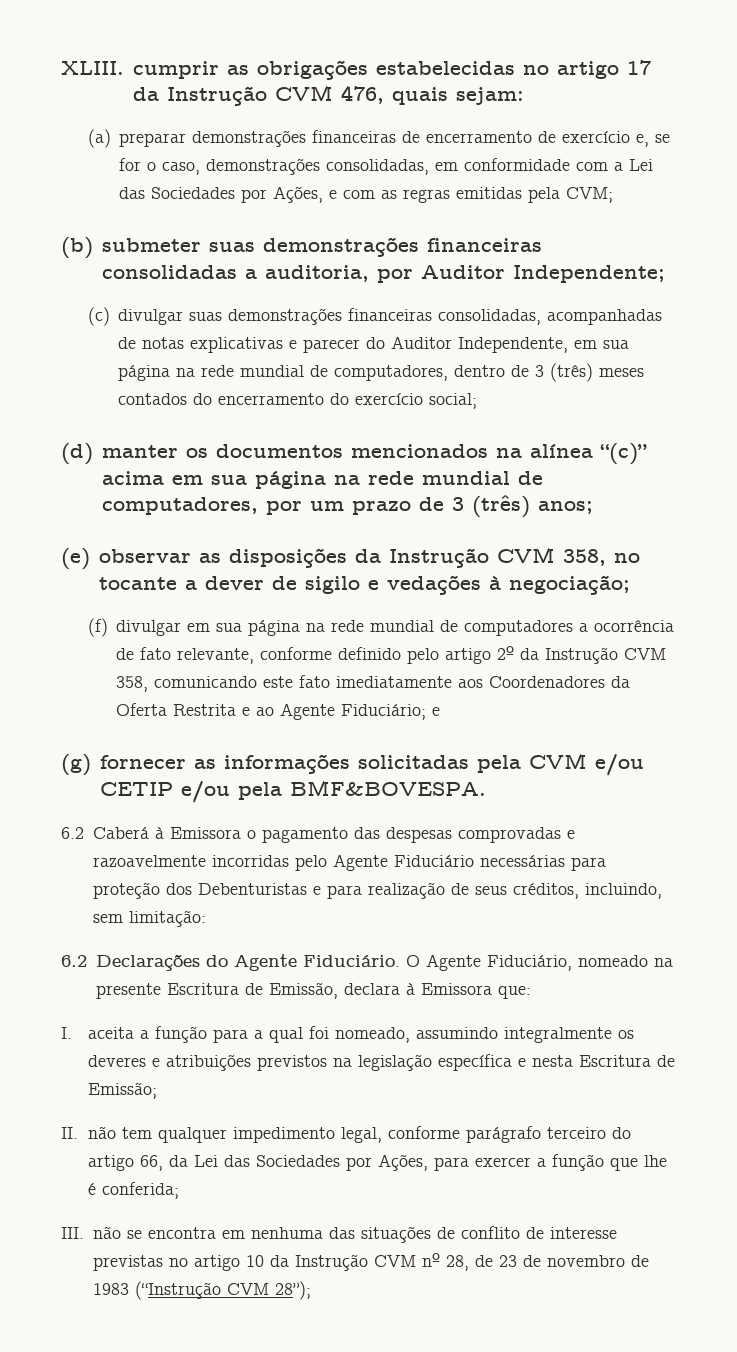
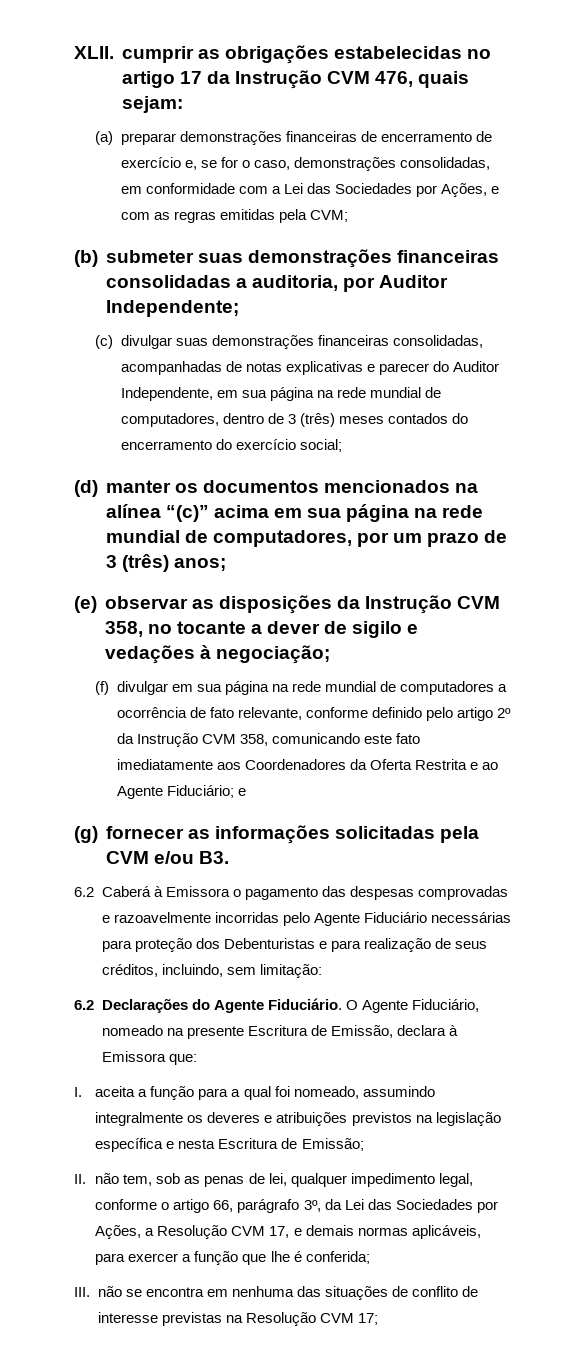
[61,61,124,75] XLIII. -> [74,46,114,59] XLII.
[99,780,486,803] CETIP e/ou pela BMF&BOVESPA. -> [198,851,229,864] B3.
[121,1126,631,1143] [87,1155,163,1171] tem qualquer impedimento legal, conforme parágrafo terceiro do artigo 66, -> [123,1173,473,1187] [95,1199,321,1213] tem, sob as penas de lei, qualquer impedimento legal, conforme o artigo 66, parágrafo 3º,
(428, 1162) none -> [145,1225,481,1239] a Resolução CVM 17, e demais normas aplicáveis,
[168,1253,649,1271] [92,1281,311,1300] no artigo 10 da Instrução CVM nº 28, de 23 de novembro de 1983 (“Instrução CVM 28”); -> [225,1312,378,1326] na Resolução CVM 17;

